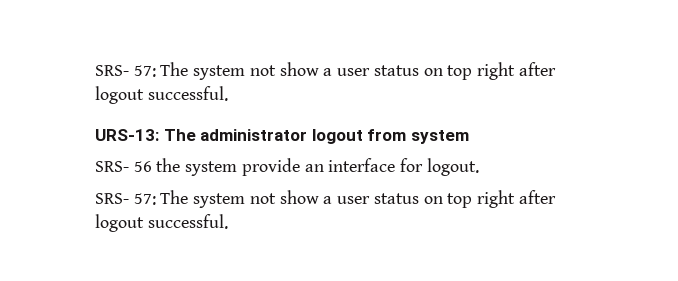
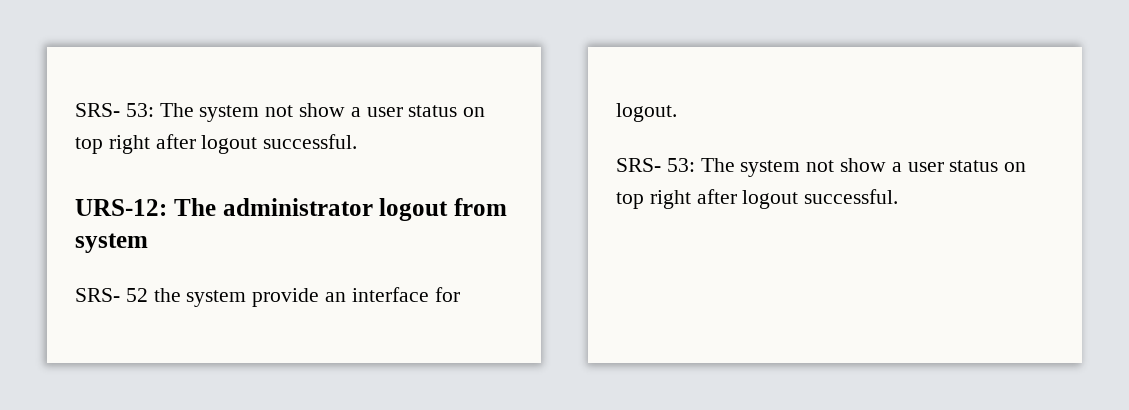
[95,65,156,77] SRS- 57: -> [75,103,154,117] SRS- 53:
[95,129,159,141] URS-13: -> [75,199,167,216] URS-12:
[133,161,152,172] 56 -> [125,288,148,302] 52
[133,193,156,205] 57: -> [666,158,695,172] 53:

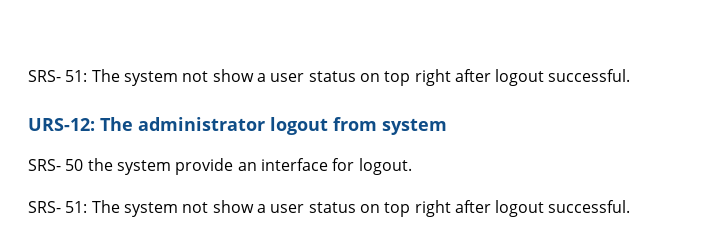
[75,103,154,117] SRS- 53: -> [28,70,88,82] SRS- 51:
[125,288,148,302] 52 -> [65,159,84,171] 50
[666,158,695,172] 53: -> [65,201,88,213] 51:

